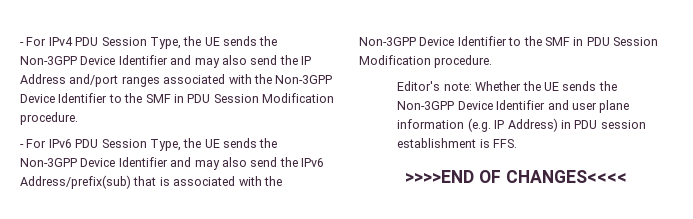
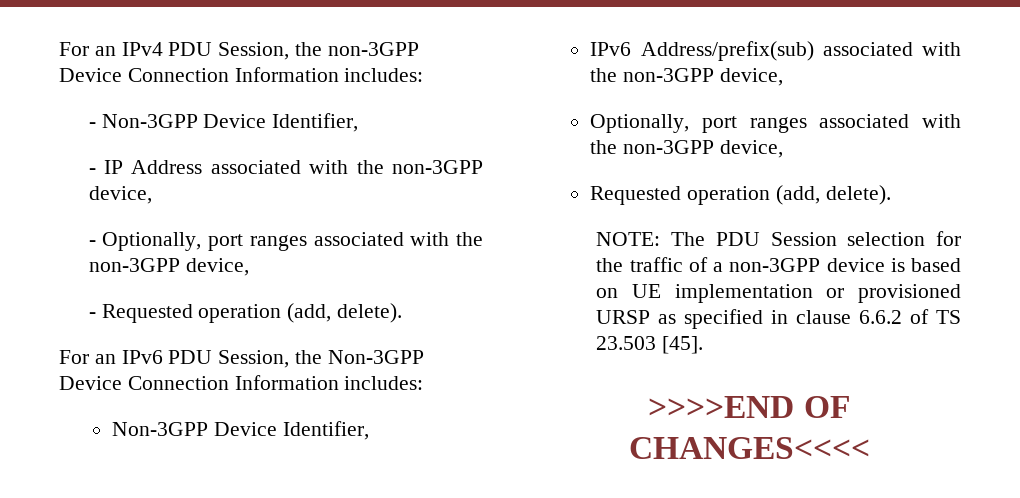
[20,36,278,49] [20,55,311,68] [20,74,333,87] [20,93,334,103] [20,112,78,125] [20,138,278,151] [20,157,324,170] [20,175,282,189] [359,36,658,46] [359,55,493,68] [397,81,617,91] [397,100,630,113] [397,118,646,132] [397,138,518,148] - For IPv4 PDU Session Type, the UE sends the Non-3GPP Device Identifier and may also send the IP Address and/port ranges associated with the Non-3GPP Device Identifier to the SMF in PDU Session Modification procedure. // - For IPv6 PDU Session Type, the UE sends the Non-3GPP Device Identifier and may also send the IPv6 Address/prefix(sub) that is associated with the Non-3GPP Device Identifier to the SMF in PDU Session Modification procedure. // Editor's note: Whether the UE sends the Non-3GPP Device Identifier and user plane information (e.g. IP Address) in PDU session establishment is FFS. -> [59,42,419,60] [59,67,424,82] [88,113,359,132] [88,160,483,174] [88,186,152,204] [88,232,483,251] [88,258,249,276] [88,303,402,323] [59,350,424,368] [59,375,424,390] [112,421,369,440] [590,41,961,61] [590,68,783,86] [590,114,961,133] [590,140,783,158] [590,185,891,205] [596,231,961,246] [596,257,961,272] [596,284,961,303] [596,309,961,329] [596,336,704,354] For an IPv4 PDU Session, the non-3GPP Device Connection Information includes: // - Non-3GPP Device Identifier, // - IP Address associated with the non-3GPP device, // - Optionally, port ranges associated with the non-3GPP device, // - Requested operation (add, delete). // For an IPv6 PDU Session, the Non-3GPP Device Connection Information includes: // Non-3GPP Device Identifier, // IPv6 Address/prefix(sub) associated with the non-3GPP device, // Optionally, port ranges associated with the non-3GPP device, // Requested operation (add, delete). // NOTE: The PDU Session selection for the traffic of a non-3GPP device is based on UE implementation or provisioned URSP as specified in clause 6.6.2 of TS 23.503 [45].

